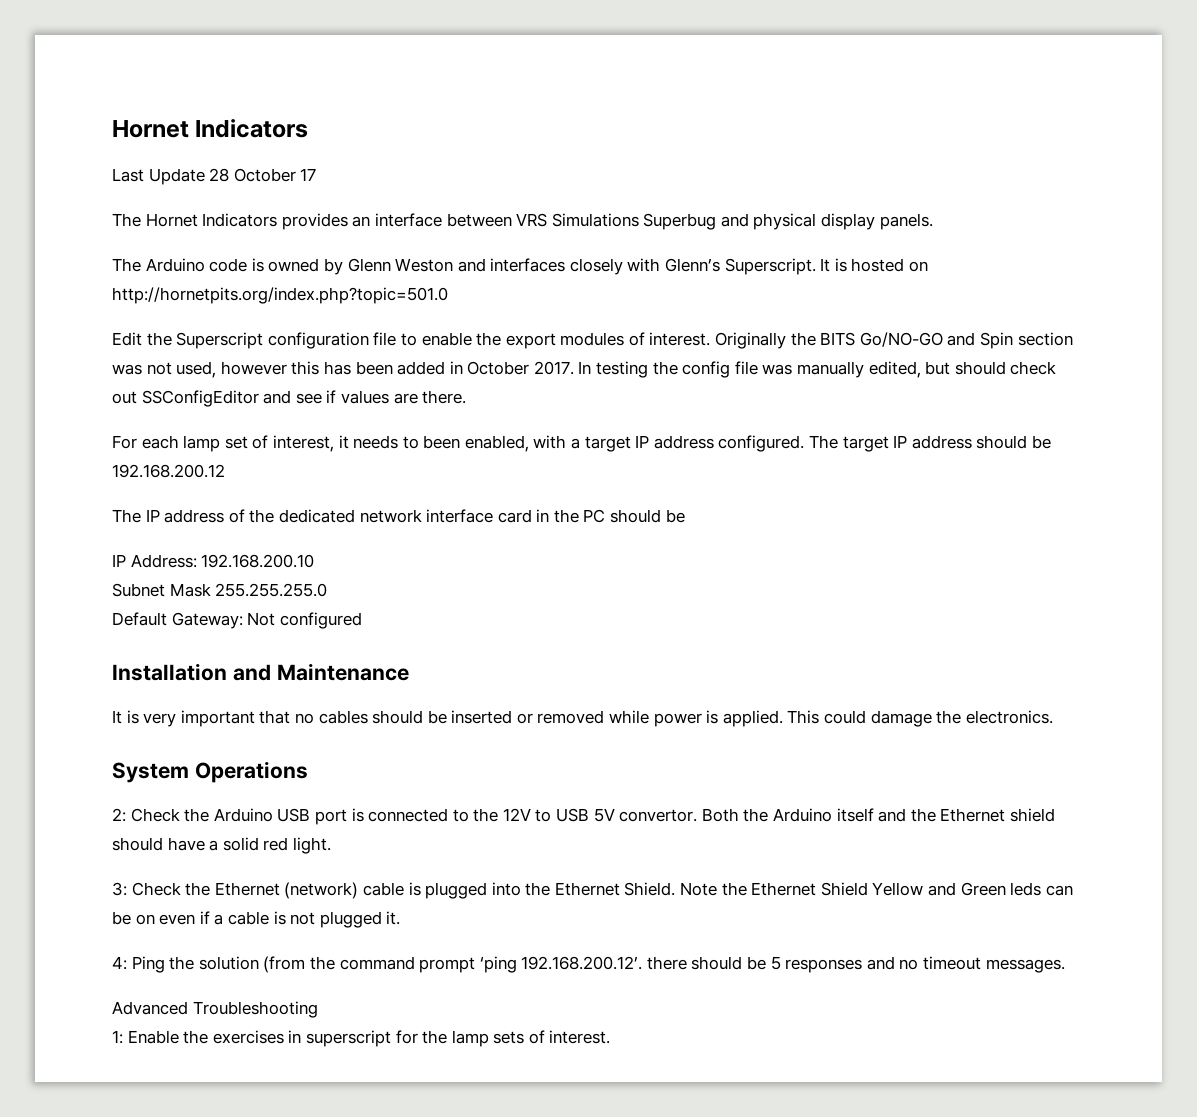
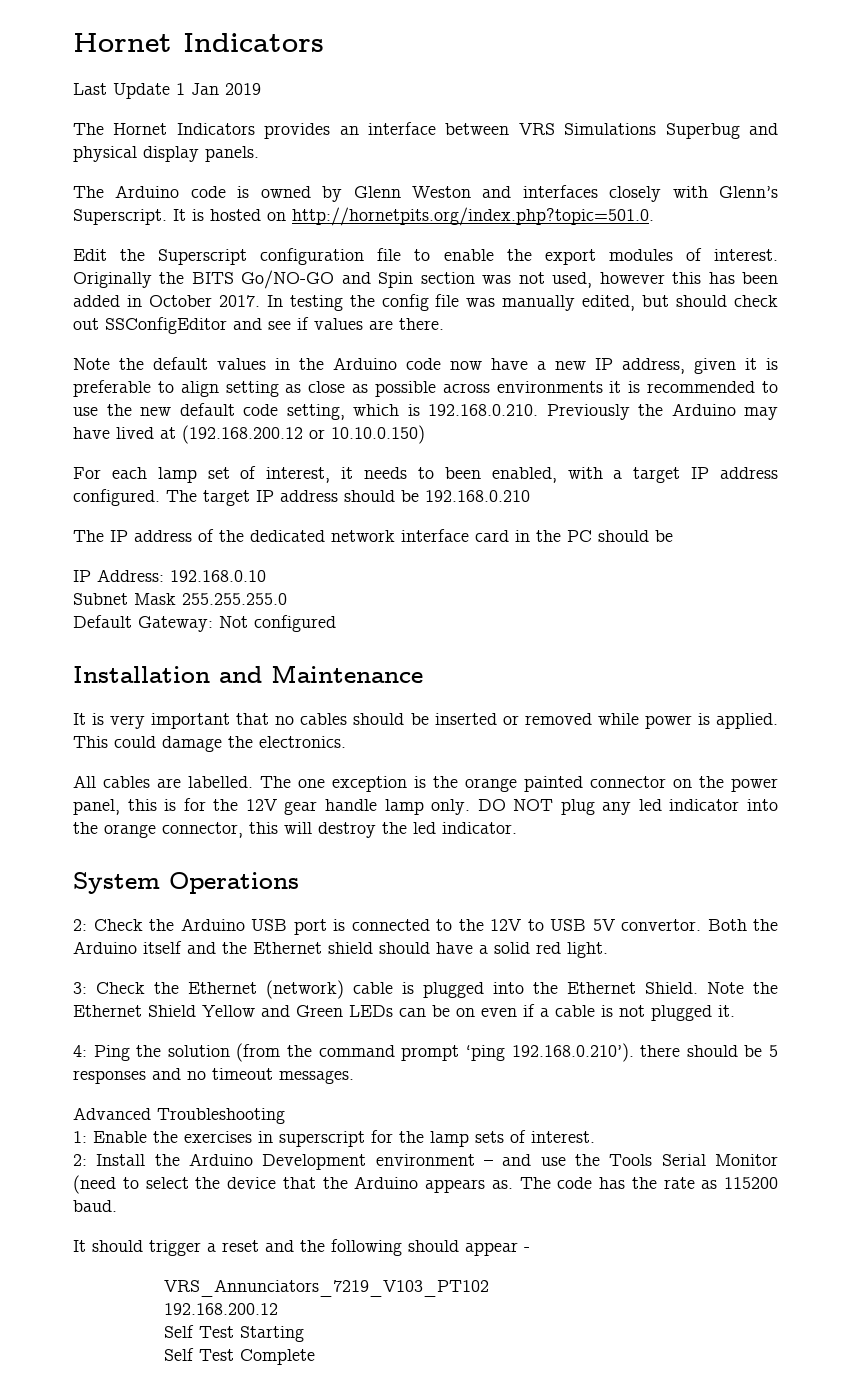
[209,168,317,182] 28 October 17 -> [176,83,261,95] 1 Jan 2019
[112,287,448,304] http://hornetpits.org/index.php?topic=501.0 -> [292,207,654,226] http://hornetpits.org/index.php?topic=501.0.
(467, 397) none -> [73,357,778,374] [73,380,778,397] [73,403,778,420] [73,425,425,444] // Note the default values in the Arduino code now have a new IP address, given it is preferable to align setting as close as possible across environments it is recommended to use the new default code setting, which is 192.168.0.210. Previously the Arduino may have lived at (192.168.200.12 or 10.10.0.150)
[112,464,225,478] 192.168.200.12 -> [425,490,530,502] 192.168.0.210
[201,554,315,568] 192.168.200.10 -> [170,570,266,582] 192.168.0.10
(1053, 717) none -> [73,775,778,792] [73,798,778,815] [73,822,517,838] // All cables are labelled. The one exception is the orange painted connector on the power panel, this is for the 12V gear handle lamp only. DO NOT plug any led indicator into the orange connector, this will destroy the led indicator.
[1010,882,1042,896] leds -> [349,1005,393,1017] LEDs
[521,956,643,970] 192.168.200.12’. -> [511,1043,634,1062] 192.168.0.210’).
(611, 1037) none -> [73,1153,779,1170] [73,1175,778,1194] [73,1200,117,1212] [73,1239,530,1256] [163,1279,489,1297] [163,1303,278,1315] [163,1325,304,1342] [163,1348,315,1365] // 2: Install the Arduino Development environment – and use the Tools Serial Monitor (need to select the device that the Arduino appears as. The code has the rate as 115200 baud. // It should trigger a reset and the following should appear - // VRS_Annunciators_7219_V103_PT102 // 192.168.200.12 // Self Test Starting // Self Test Complete

